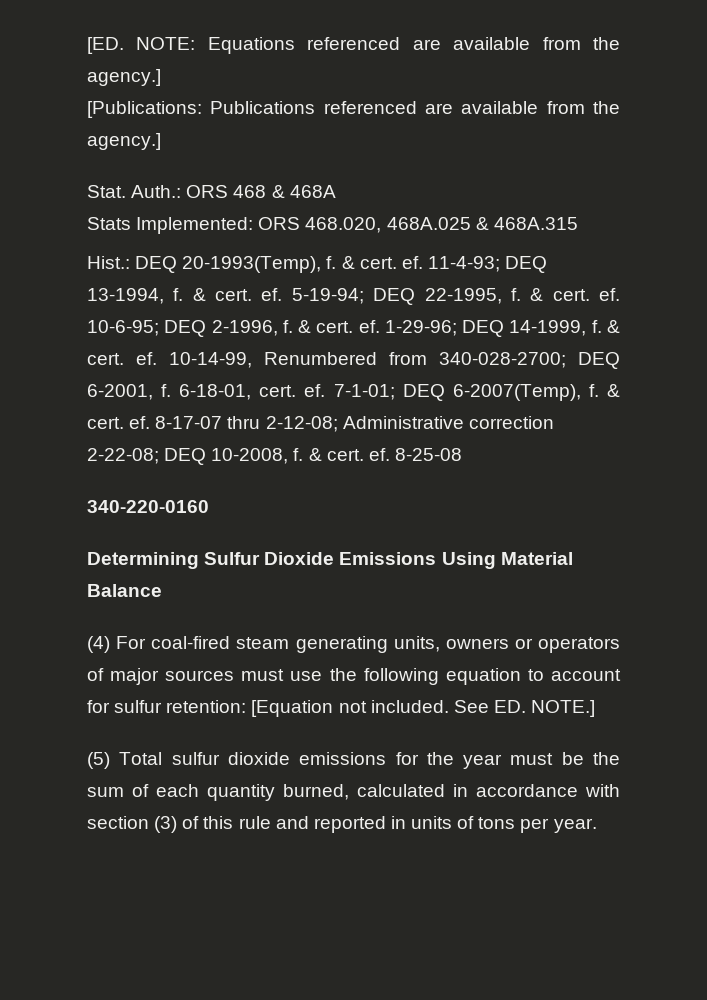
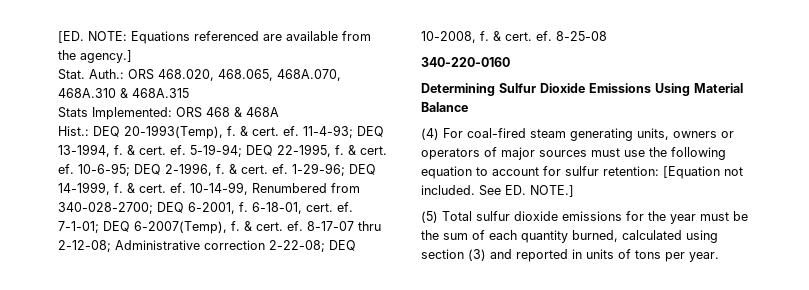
[87,101,620,118] [87,133,161,150] [87,185,336,198] [87,217,578,234] [Publications: Publications referenced are available from the agency.] // Stat. Auth.: ORS 468 & 468A // Stats Implemented: ORS 468.020, 468A.025 & 468A.315 -> [58,69,341,81] [58,88,189,98] [58,107,279,120] Stat. Auth.: ORS 468.020, 468.065, 468A.070, 468A.310 & 468A.315 // Stats Implemented: ORS 468 & 468A
[453,784,620,797] [87,816,271,833] in accordance with section (3) of this rule -> [686,230,718,243] [421,249,486,261] using section (3)

